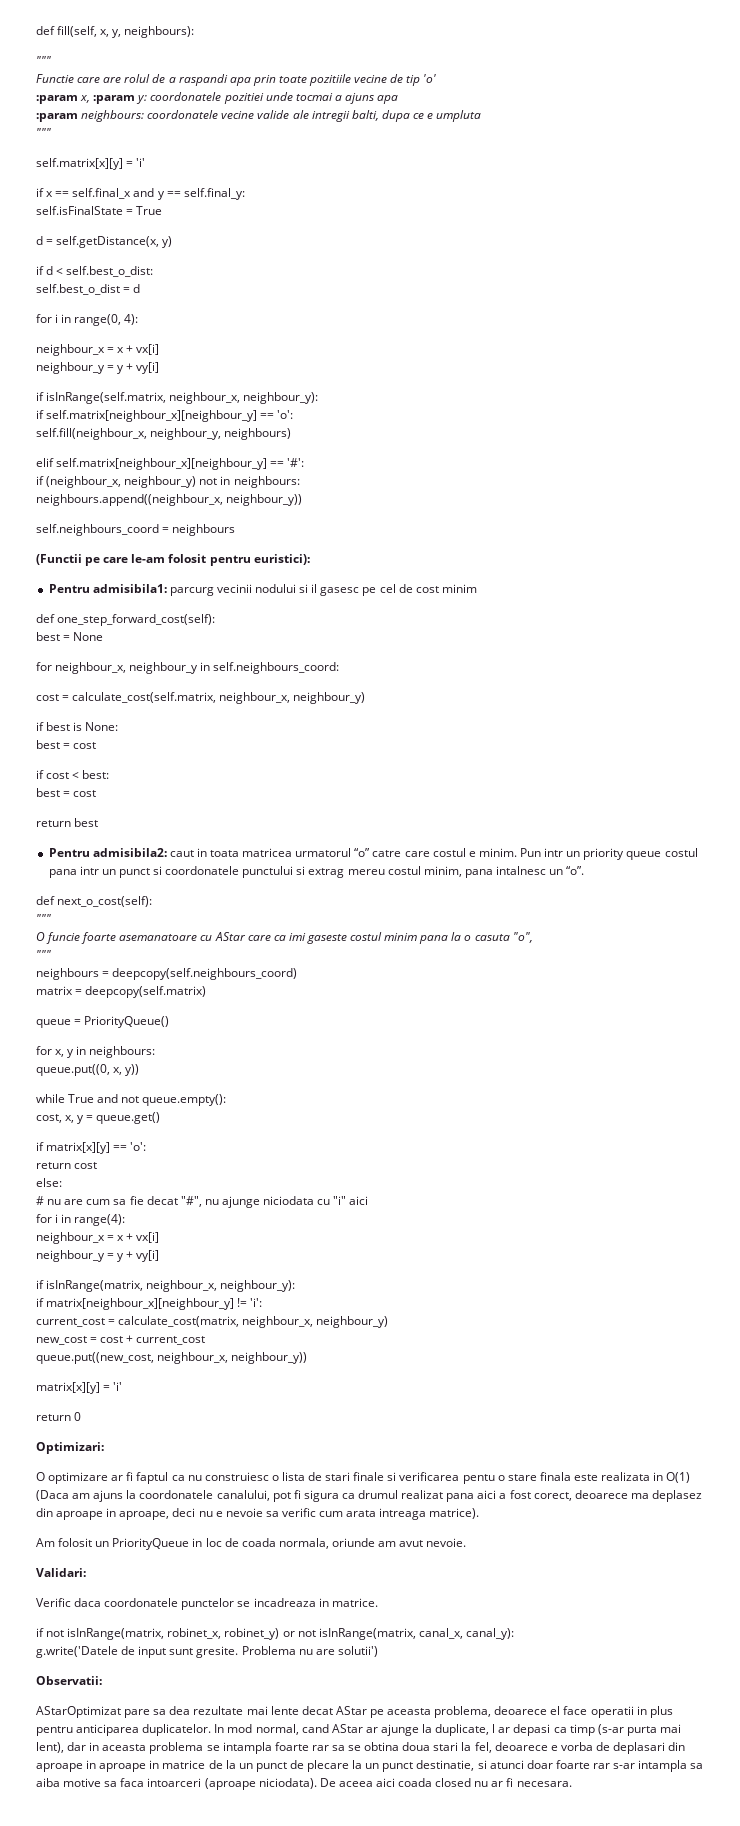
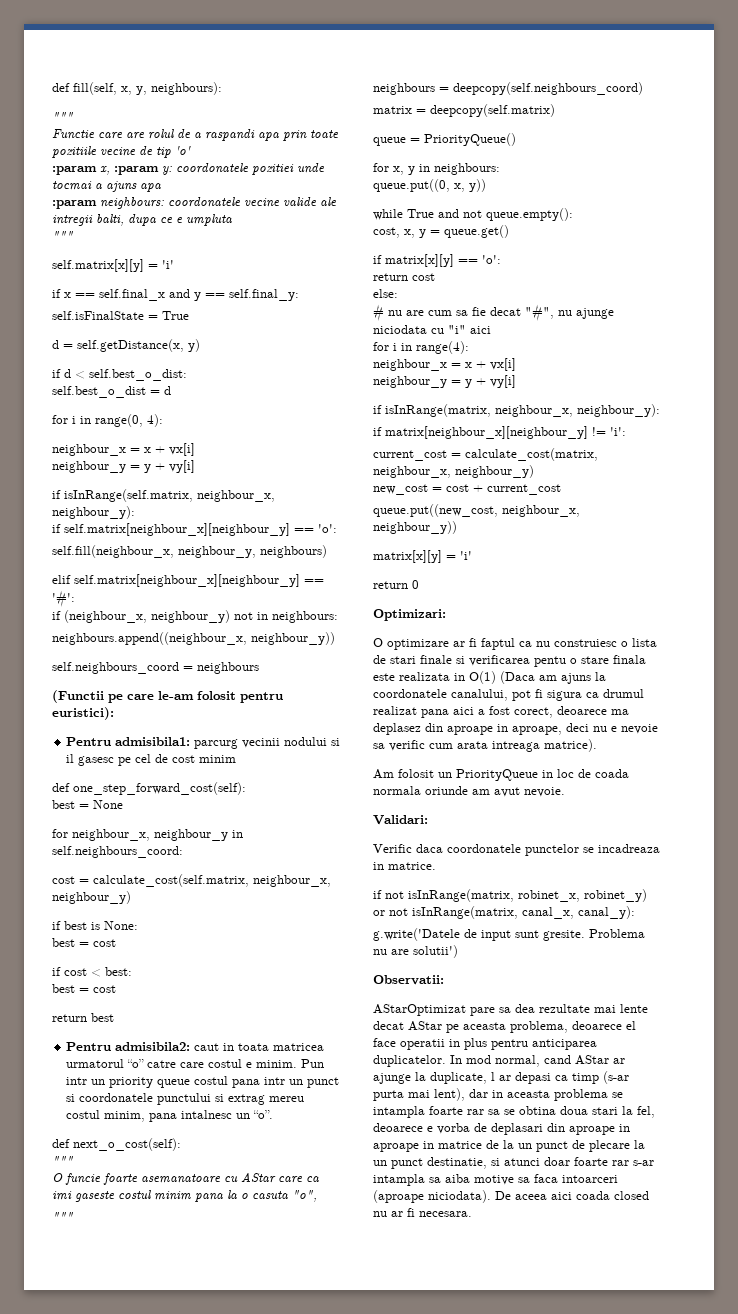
[278,1538,329,1549] normala, -> [373,786,421,795] normala

